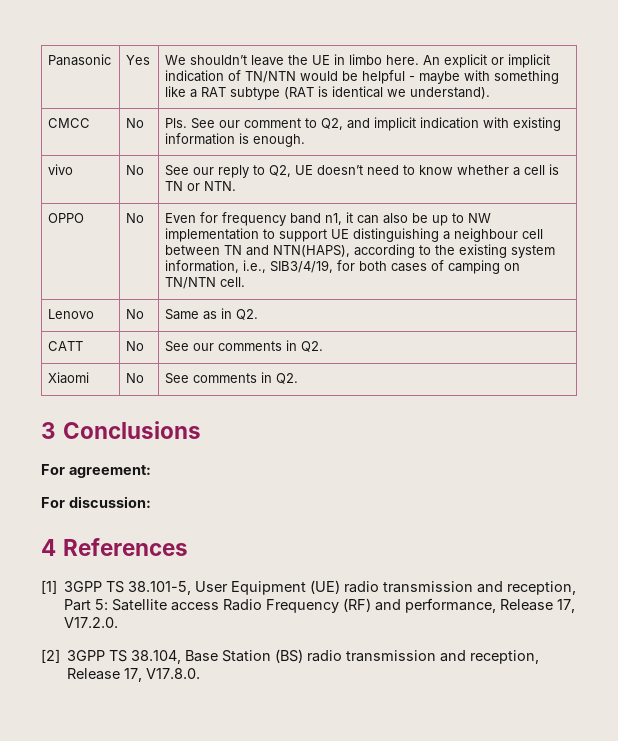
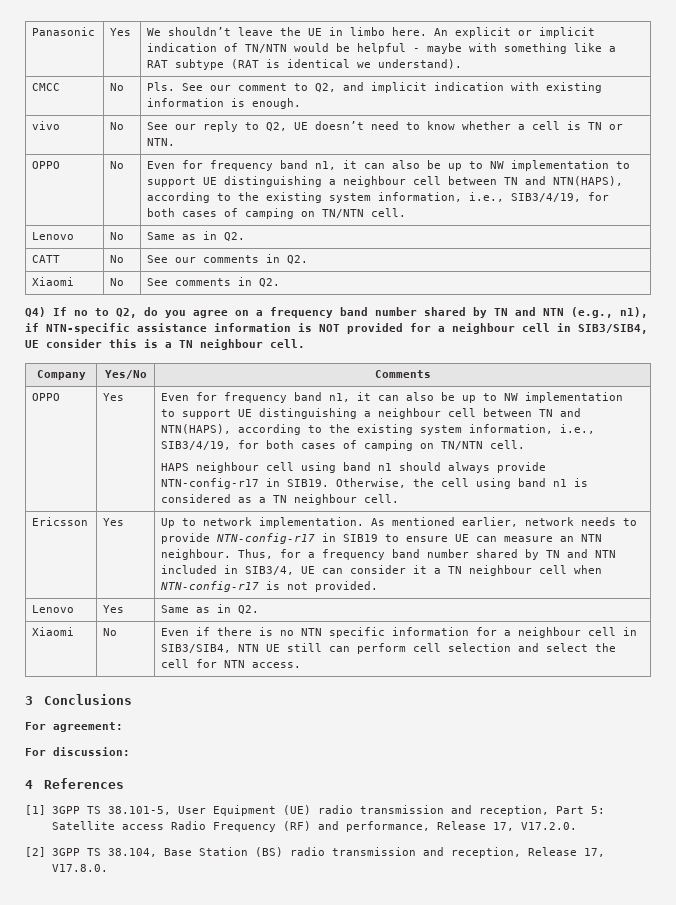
(299, 378) none -> [25,307,648,318] [25,323,648,334] [25,339,305,350] [36,370,86,380] [104,370,147,379] [374,370,431,378] [32,393,61,401] [103,393,125,401] [161,392,624,403] [161,408,582,419] [161,424,596,435] [161,440,526,451] [161,462,547,473] [161,478,589,489] [161,494,400,505] [32,517,89,526] [103,518,125,526] [161,517,638,528] [161,533,603,544] [161,549,617,560] [161,565,603,576] [160,581,379,592] [32,605,75,613] [103,605,125,613] [161,604,260,614] [32,627,75,636] [103,628,118,636] [161,627,638,638] [161,643,617,654] [161,659,302,668] // Q4) If no to Q2, do you agree on a frequency band number shared by TN and NTN (e.g., n1), if NTN-specific assistance information is NOT provided for a neighbour cell in SIB3/SIB4, UE consider this is a TN neighbour cell. // Company | Yes/No | Comments // OPPO | Yes | Even for frequency band n1, it can also be up to NW implementation to support UE distinguishing a neighbour cell between TN and NTN(HAPS), according to the existing system information, i.e., SIB3/4/19, for both cases of camping on TN/NTN cell. // HAPS neighbour cell using band n1 should always provide NTN-config-r17 in SIB19. Otherwise, the cell using band n1 is considered as a TN neighbour cell. // Ericsson | Yes | Up to network implementation. As mentioned earlier, network needs to provide NTN-config-r17 in SIB19 to ensure UE can measure an NTN neighbour. Thus, for a frequency band number shared by TN and NTN included in SIB3/4, UE can consider it a TN neighbour cell when NTN-config-r17 is not provided. // Lenovo | Yes | Same as in Q2. // Xiaomi | No | Even if there is no NTN specific information for a neighbour cell in SIB3/SIB4, NTN UE still can perform cell selection and select the cell for NTN access.

